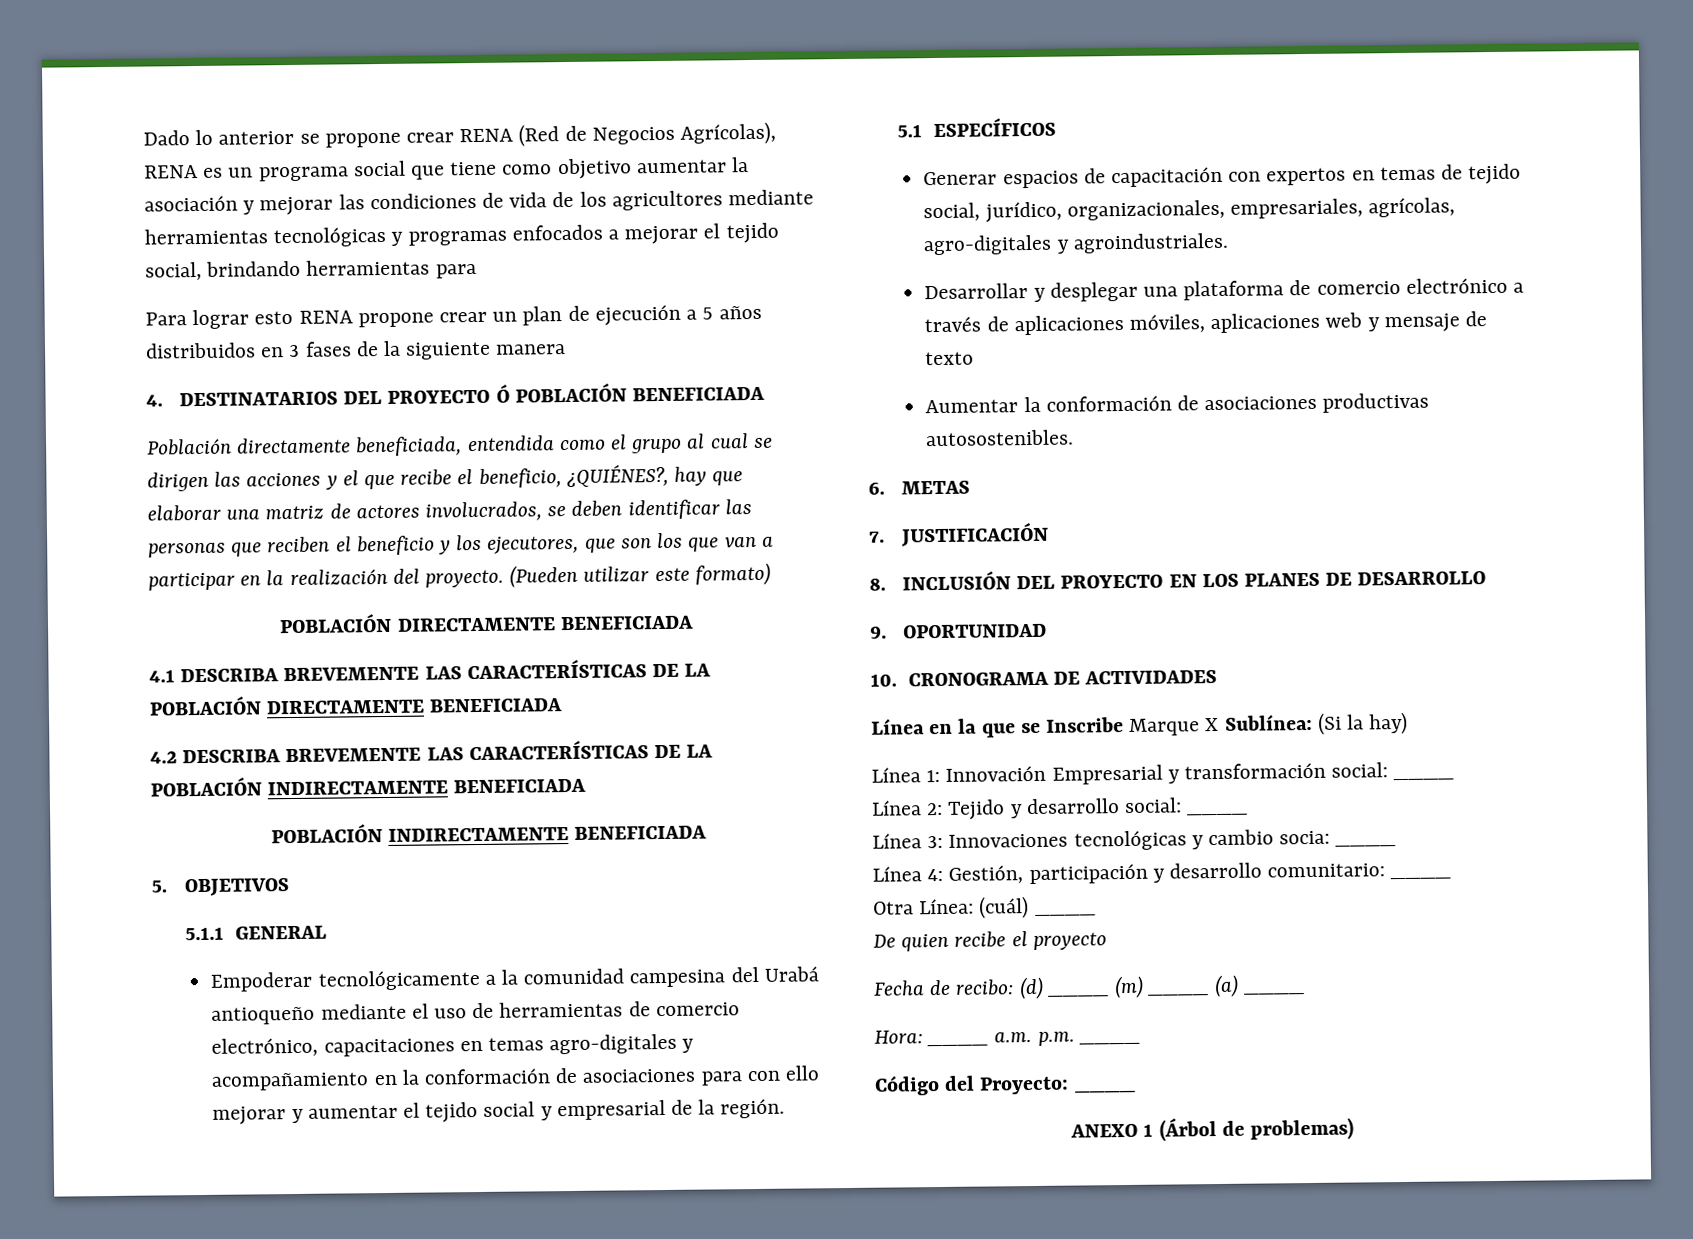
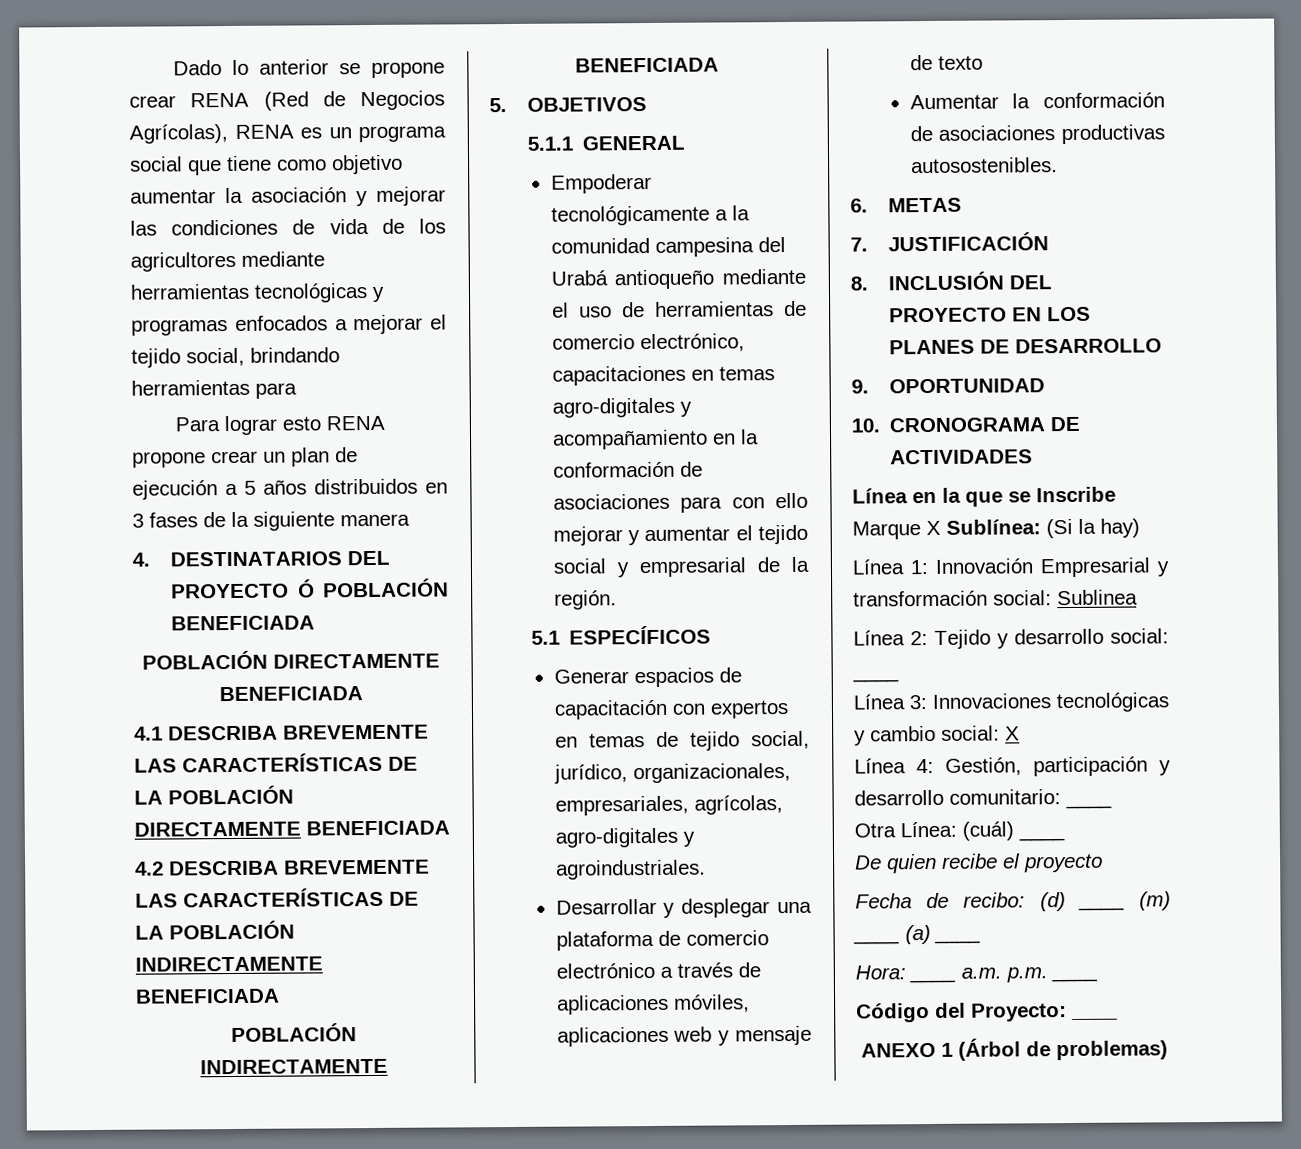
[147,433,773,457] [147,463,744,492] [147,499,752,522] [148,532,774,558] [148,562,771,591] // Población directamente beneficiada, entendida como el grupo al cual se dirigen las acciones y el que recibe el beneficio, ¿QUIÉNES?, hay que elaborar una matriz de actores involucrados, se deben identificar las personas que reciben el beneficio y los ejecutores, que son los que van a participar en la realización del proyecto. (Pueden utilizar este formato) -> (316, 623) none
[1393,776,1455,781] ____ -> [1057,589,1138,606] Sublinea
[1279,830,1397,847] socia: ____ -> [941,725,1020,741] social: X

